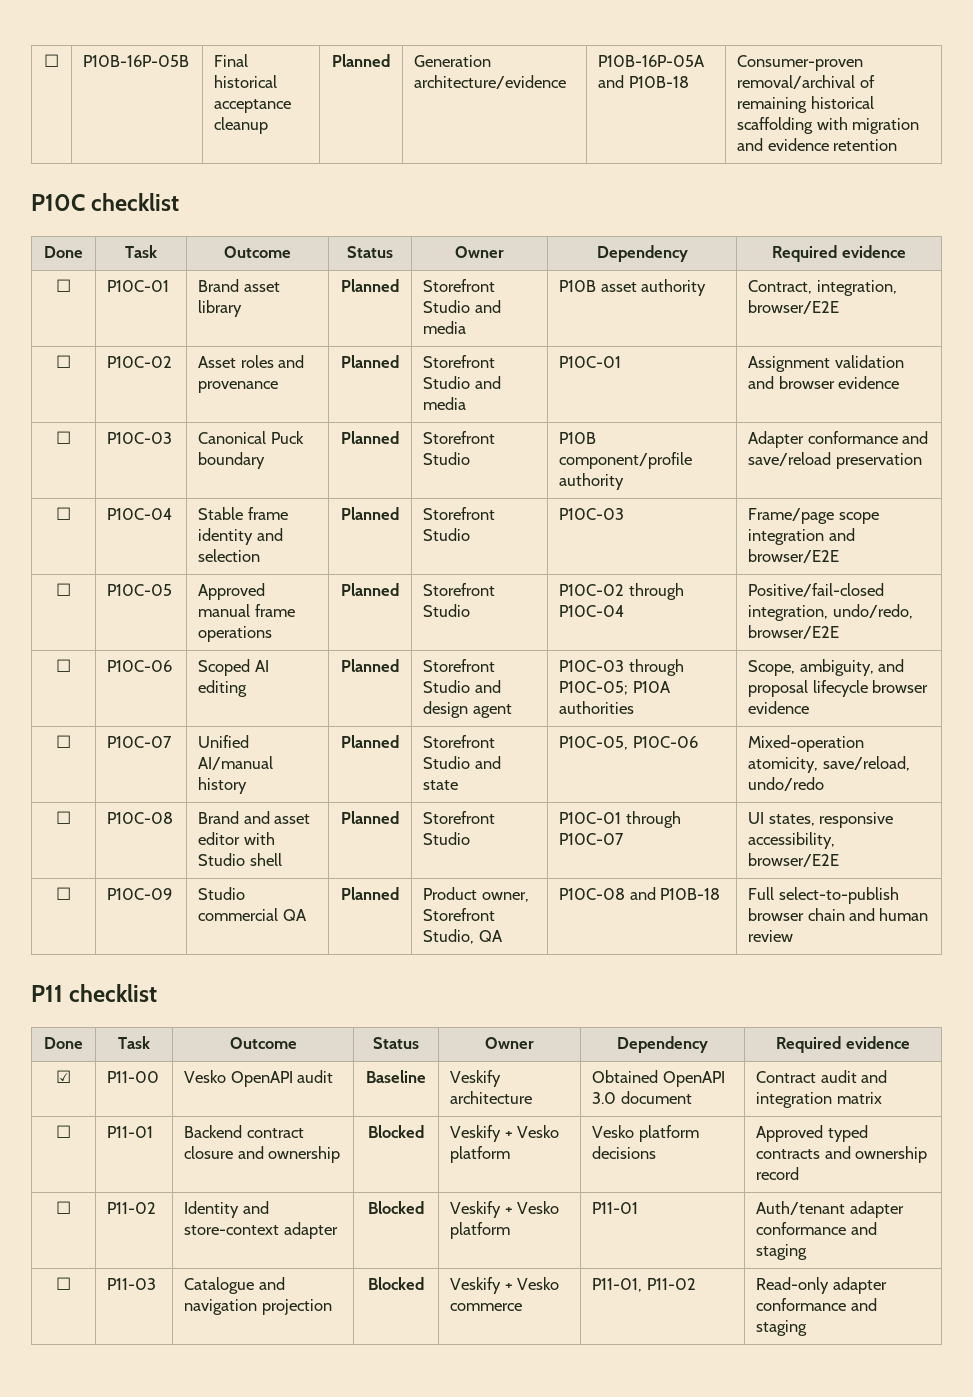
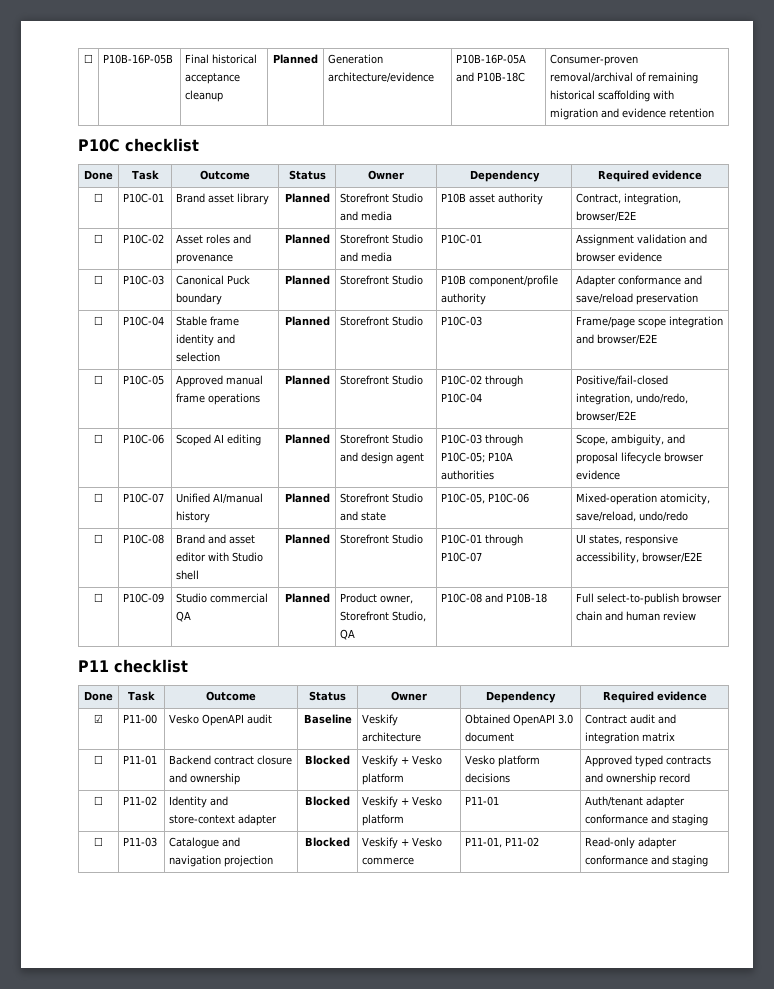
[628,76,689,88] P10B-18 -> [477,72,526,82] P10B-18C

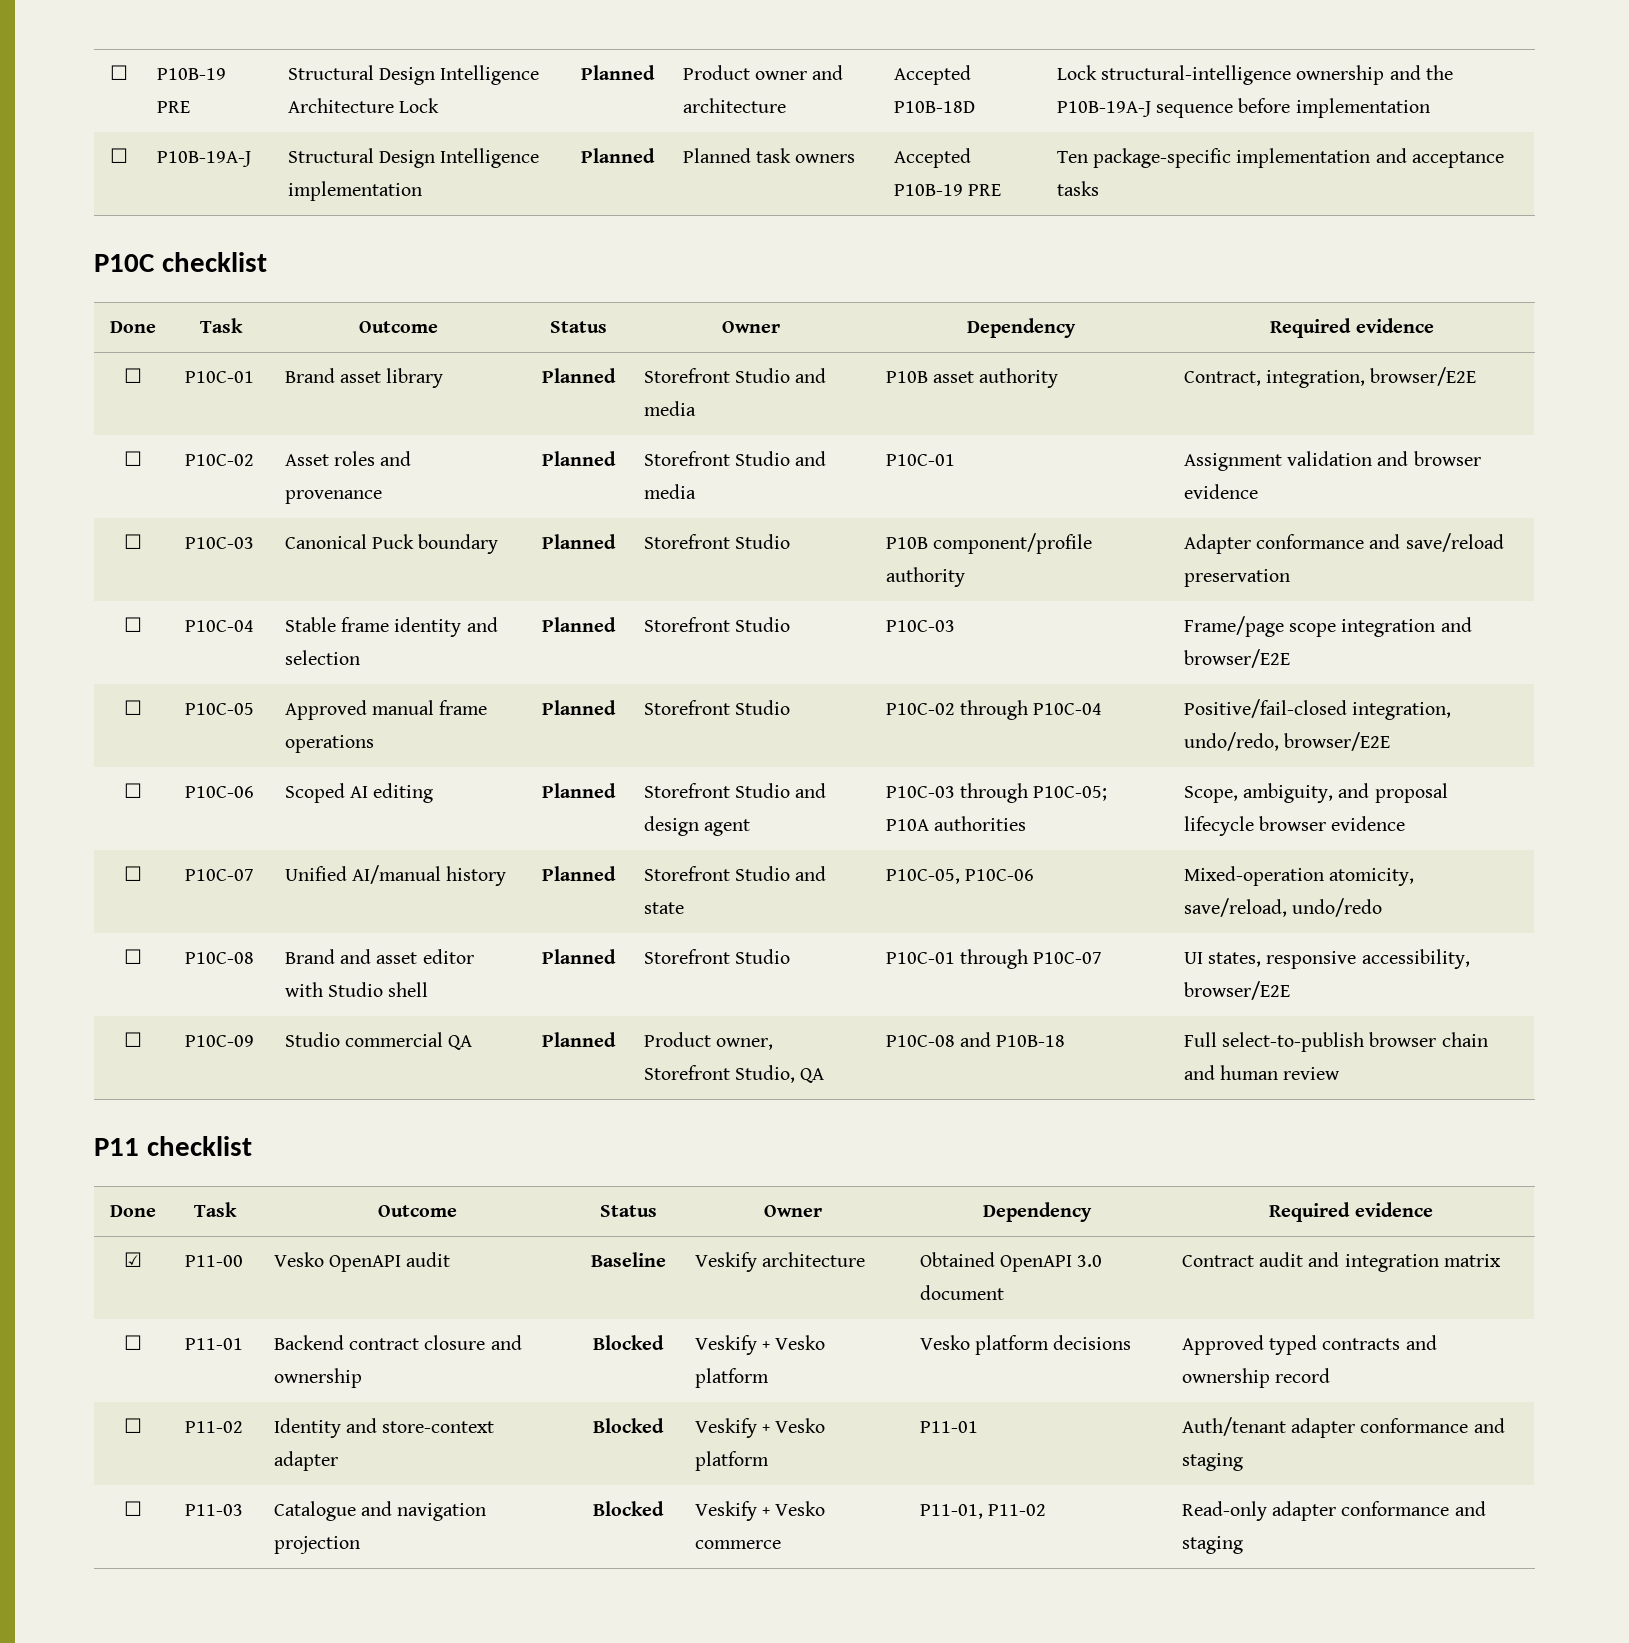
[84,54,93,63] [103,54,174,64] [185,54,258,64] [185,73,241,84] [185,90,224,102] [273,54,318,64] [328,54,384,64] [328,72,435,83] [456,54,527,64] [456,72,526,82] [550,54,639,66] [550,72,699,84] [550,90,675,102] [550,108,715,120] ☐ | P10B-16P-05B | Final historical acceptance cleanup | Planned | Generation architecture/evidence | P10B-16P-05A and P10B-18C | Consumer-proven removal/archival of remaining historical scaffolding with migration and evidence retention -> [109,65,128,80] [156,68,226,80] [156,101,190,113] [287,65,540,85] [287,98,440,113] [580,65,655,80] [682,65,844,80] [682,98,786,113] [893,65,971,85] [893,101,975,113] [1056,65,1453,85] [1056,98,1430,118] [109,148,128,163] [156,151,251,167] [287,148,540,168] [287,181,422,201] [580,148,655,163] [682,148,856,163] [893,148,971,168] [893,184,1002,196] [1056,148,1504,168] [1056,181,1099,196] ☐ | P10B-19 PRE | Structural Design Intelligence Architecture Lock | Planned | Product owner and architecture | Accepted P10B-18D | Lock structural-intelligence ownership and the P10B-19A-J sequence before implementation // ☐ | P10B-19A-J | Structural Design Intelligence implementation | Planned | Planned task owners | Accepted P10B-19 PRE | Ten package-specific implementation and acceptance tasks

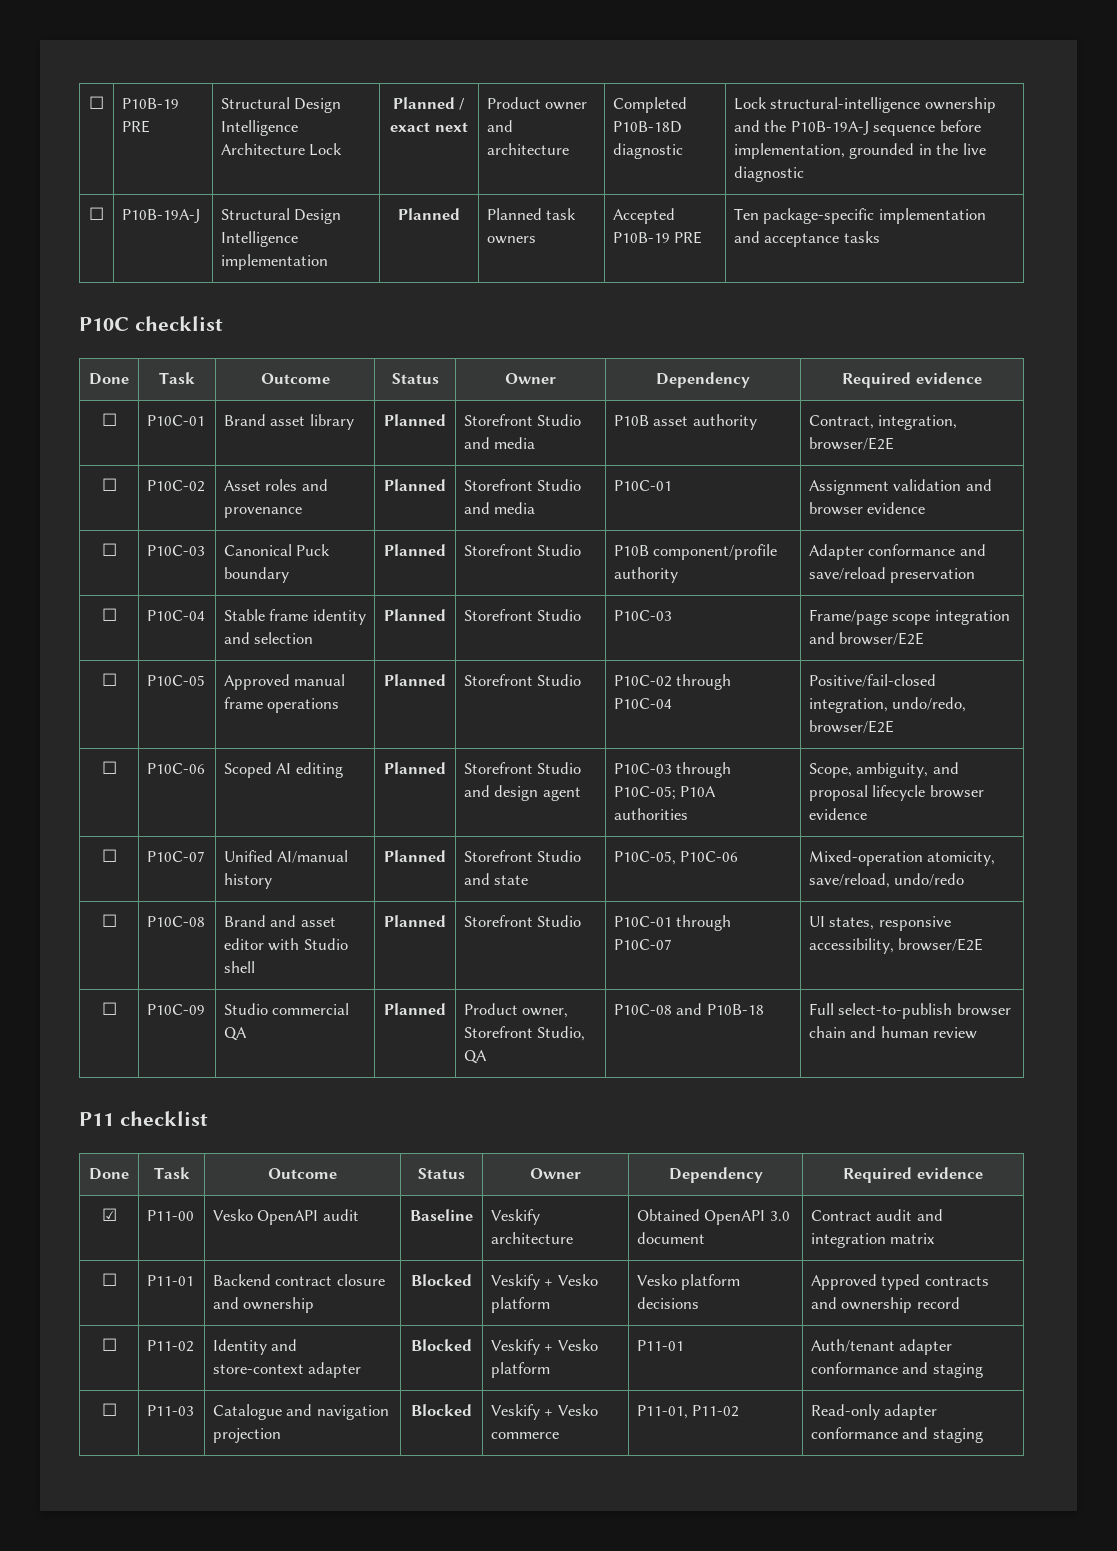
(655, 72) none -> [459,98,466,110] [390,122,468,132] / exact next
[893,65,971,85] Accepted -> [613,97,688,113] Completed
(975, 107) none -> [613,143,684,159] diagnostic
[1295,98,1430,118] implementation -> [734,143,986,159] [734,166,805,182] implementation, grounded in the live diagnostic

